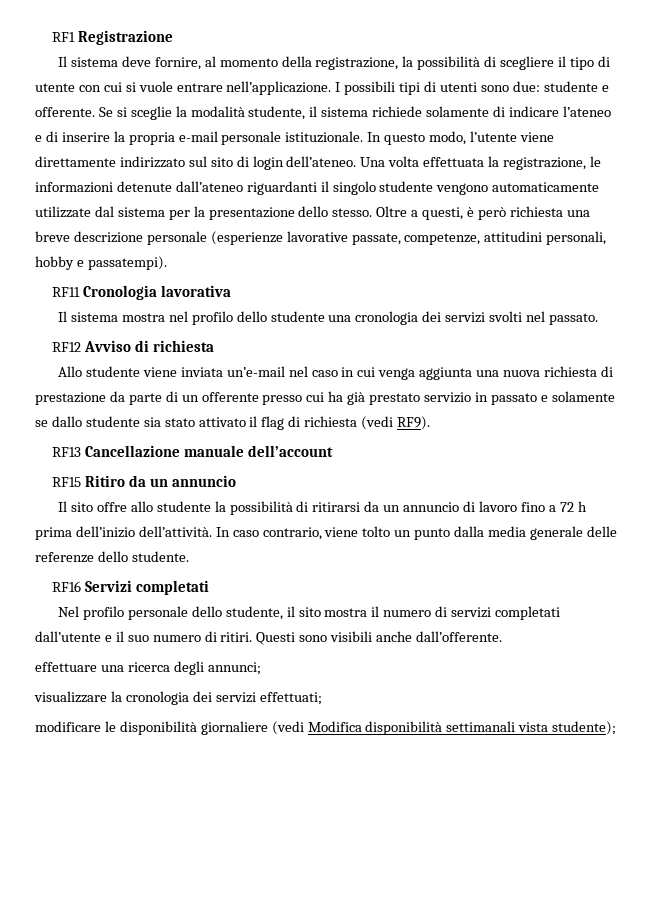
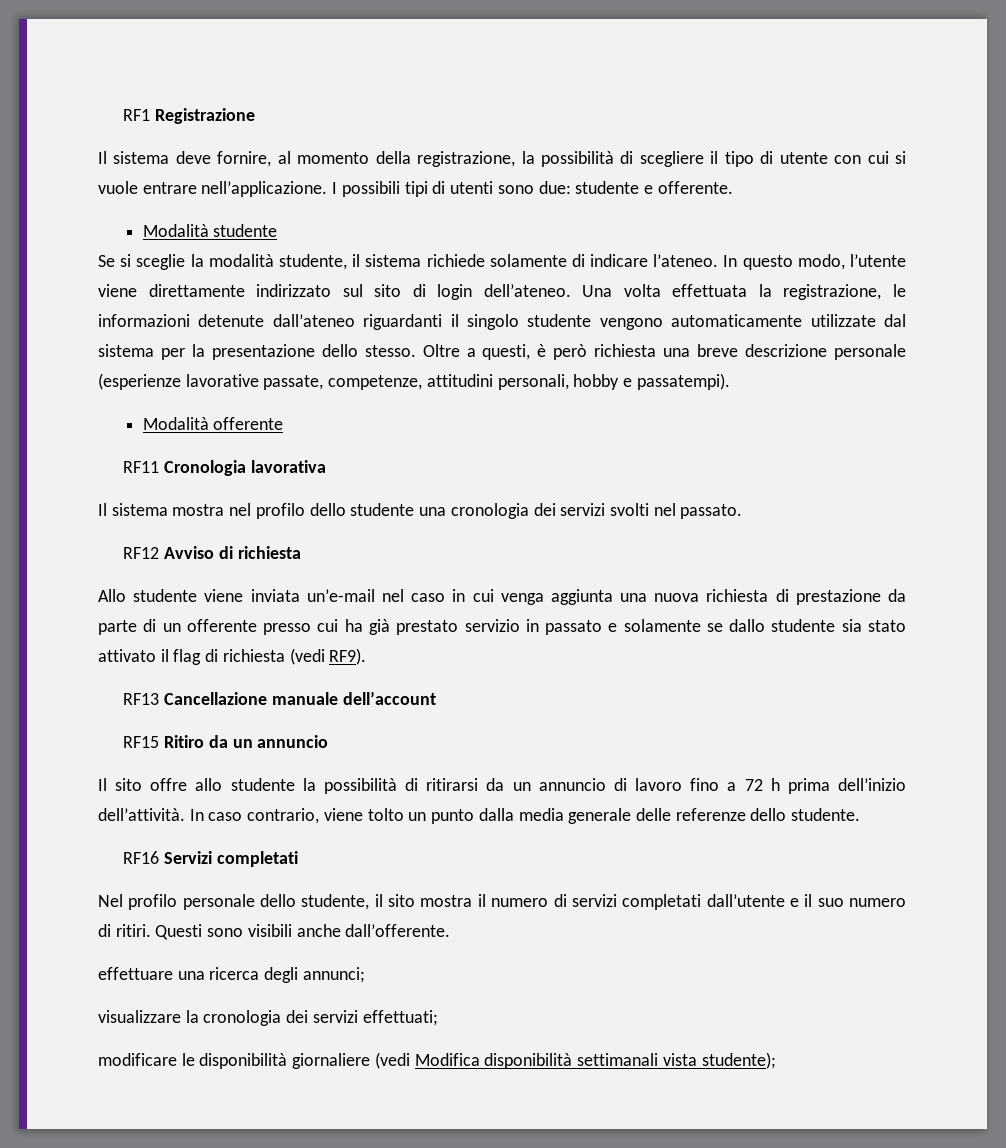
(95, 112) none -> [142,224,278,237] // Modalità studente //
[562,106,611,117] [35,131,364,145] l’ateneo e di inserire la propria e-mail personale istituzionale. -> [653,254,719,267] l’ateneo.
(167, 263) none -> [142,417,284,430] // Modalità offerente

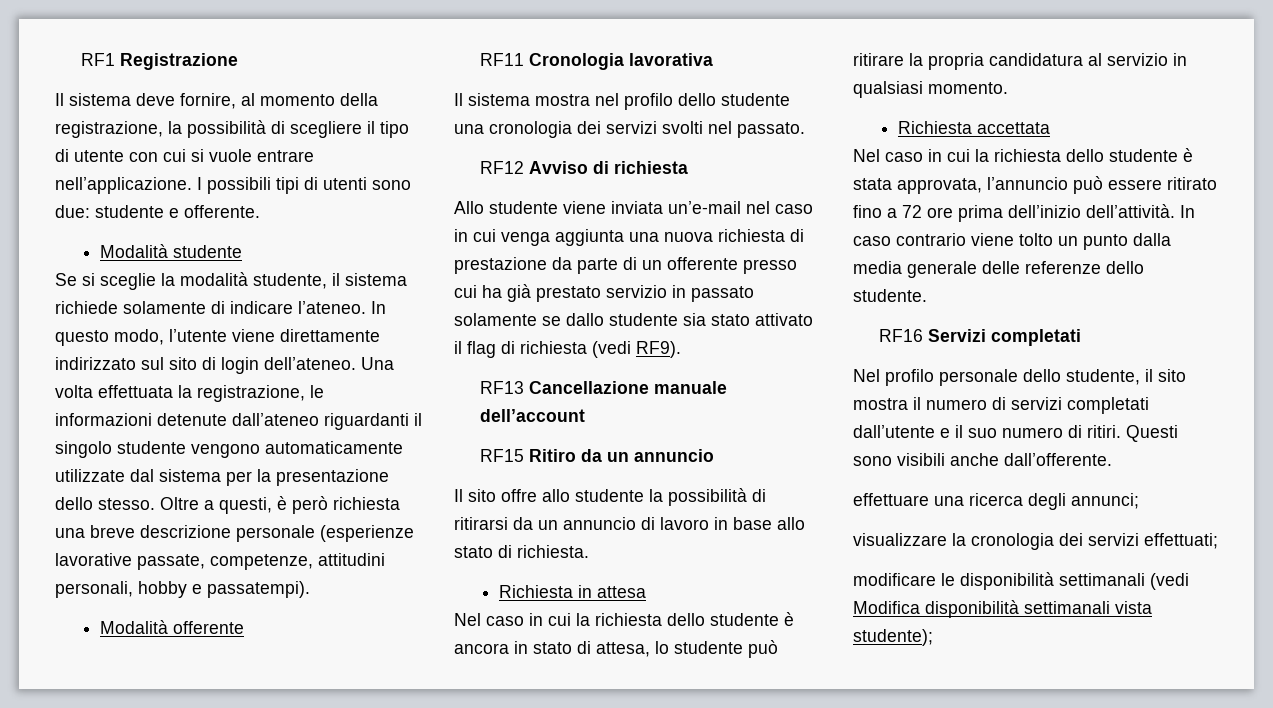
[608,623,618,632] e -> (754, 294) none
(683, 784) none -> [714,517,805,530] [454,545,589,558] [498,585,646,598] [454,612,794,626] [454,640,778,658] [853,53,1187,70] [853,81,1008,98] [897,121,1050,134] [853,148,1193,162] [853,176,1217,194] in base allo stato di richiesta. // Richiesta in attesa // Nel caso in cui la richiesta dello studente è ancora in stato di attesa, lo studente può ritirare la propria candidatura al servizio in qualsiasi momento. // Richiesta accettata // Nel caso in cui la richiesta dello studente è stata approvata, l’annuncio può essere ritirato
[770,778,780,791] h -> [927,207,953,218] ore
[247,808,320,824] contrario, -> [896,233,966,246] contrario
[292,1053,371,1069] giornaliere -> [1059,573,1145,586] settimanali

